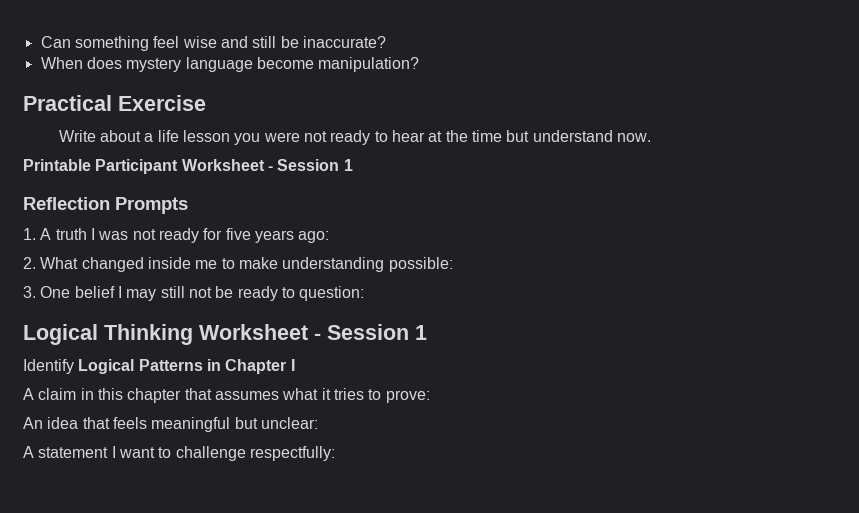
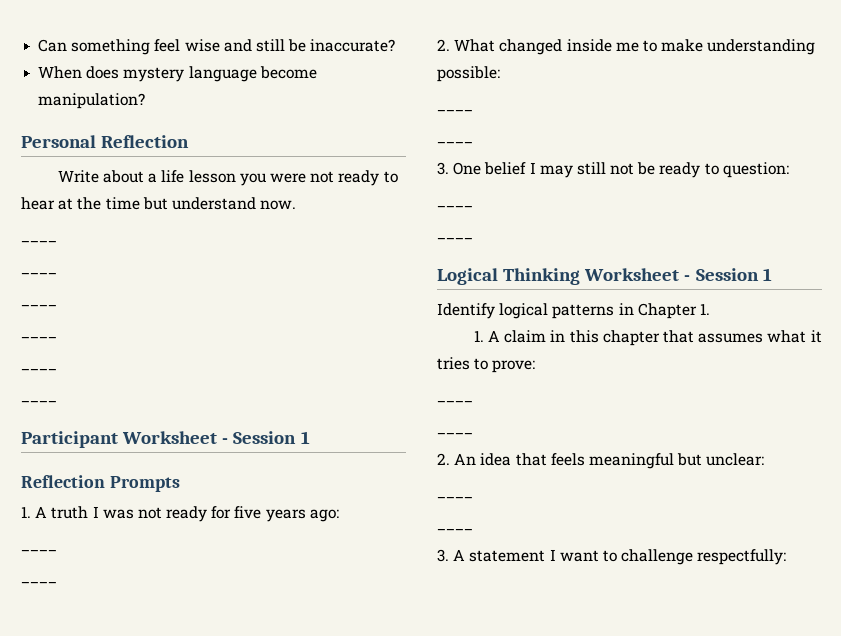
[23,95,206,111] Practical Exercise -> [21,135,190,148] Personal Reflection
[23,159,91,171] Printable -> [21,241,57,243] [21,273,57,275] [21,305,57,307] [21,337,57,339] [21,369,57,371] [21,401,57,403] ____ // ____ // ____ // ____ // ____ // ____ //
(330, 237) none -> [21,550,57,552] [21,582,57,584] // ____ // ____
(453, 264) none -> [437,110,473,112] [437,142,473,144] // ____ // ____
(365, 293) none -> [437,206,473,208] [437,238,473,240] // ____ // ____
[78,359,295,374] Logical Patterns in Chapter I // -> [499,303,710,319] [473,330,484,342] logical patterns in Chapter 1. // 1.
(430, 396) none -> [437,401,473,403] [437,433,473,435] [437,453,450,465] ____ // ____ // 2.
(318, 423) none -> [437,497,473,499] [437,529,473,531] [437,549,449,562] ____ // ____ // 3.

